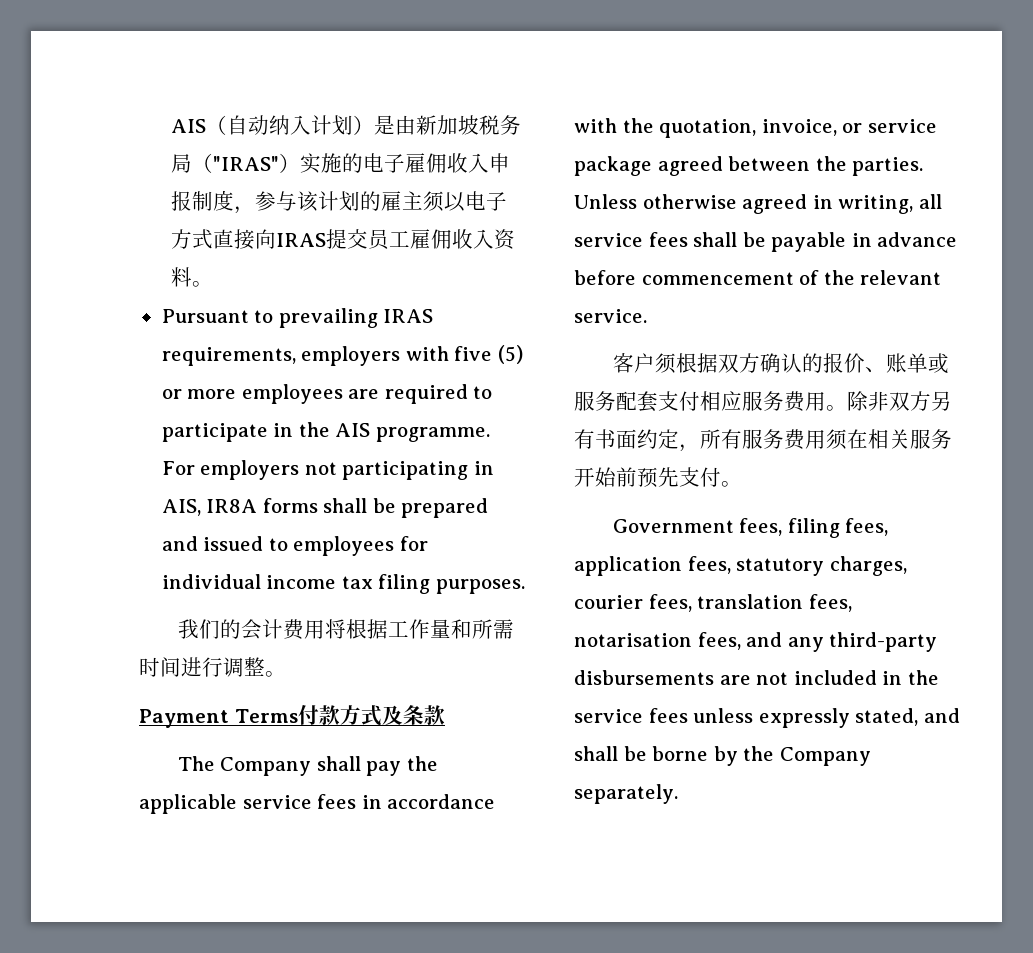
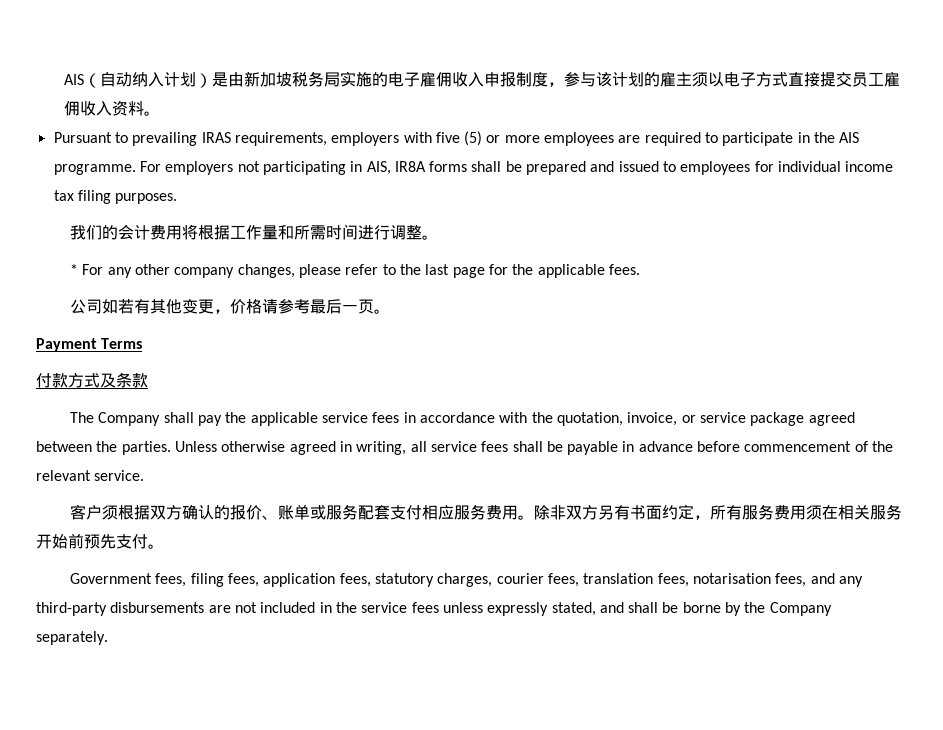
[192,153,301,173] （"IRAS"） -> (341, 79) none
[255,229,327,249] 向IRAS -> (821, 79) none
(286, 674) none -> [70,264,640,278] [70,299,391,314] // * For any other company changes, please refer to the last page for the applicable fees. // 公司如若有其他变更，价格请参考最后一页。
(298, 716) none -> (143, 343) //

